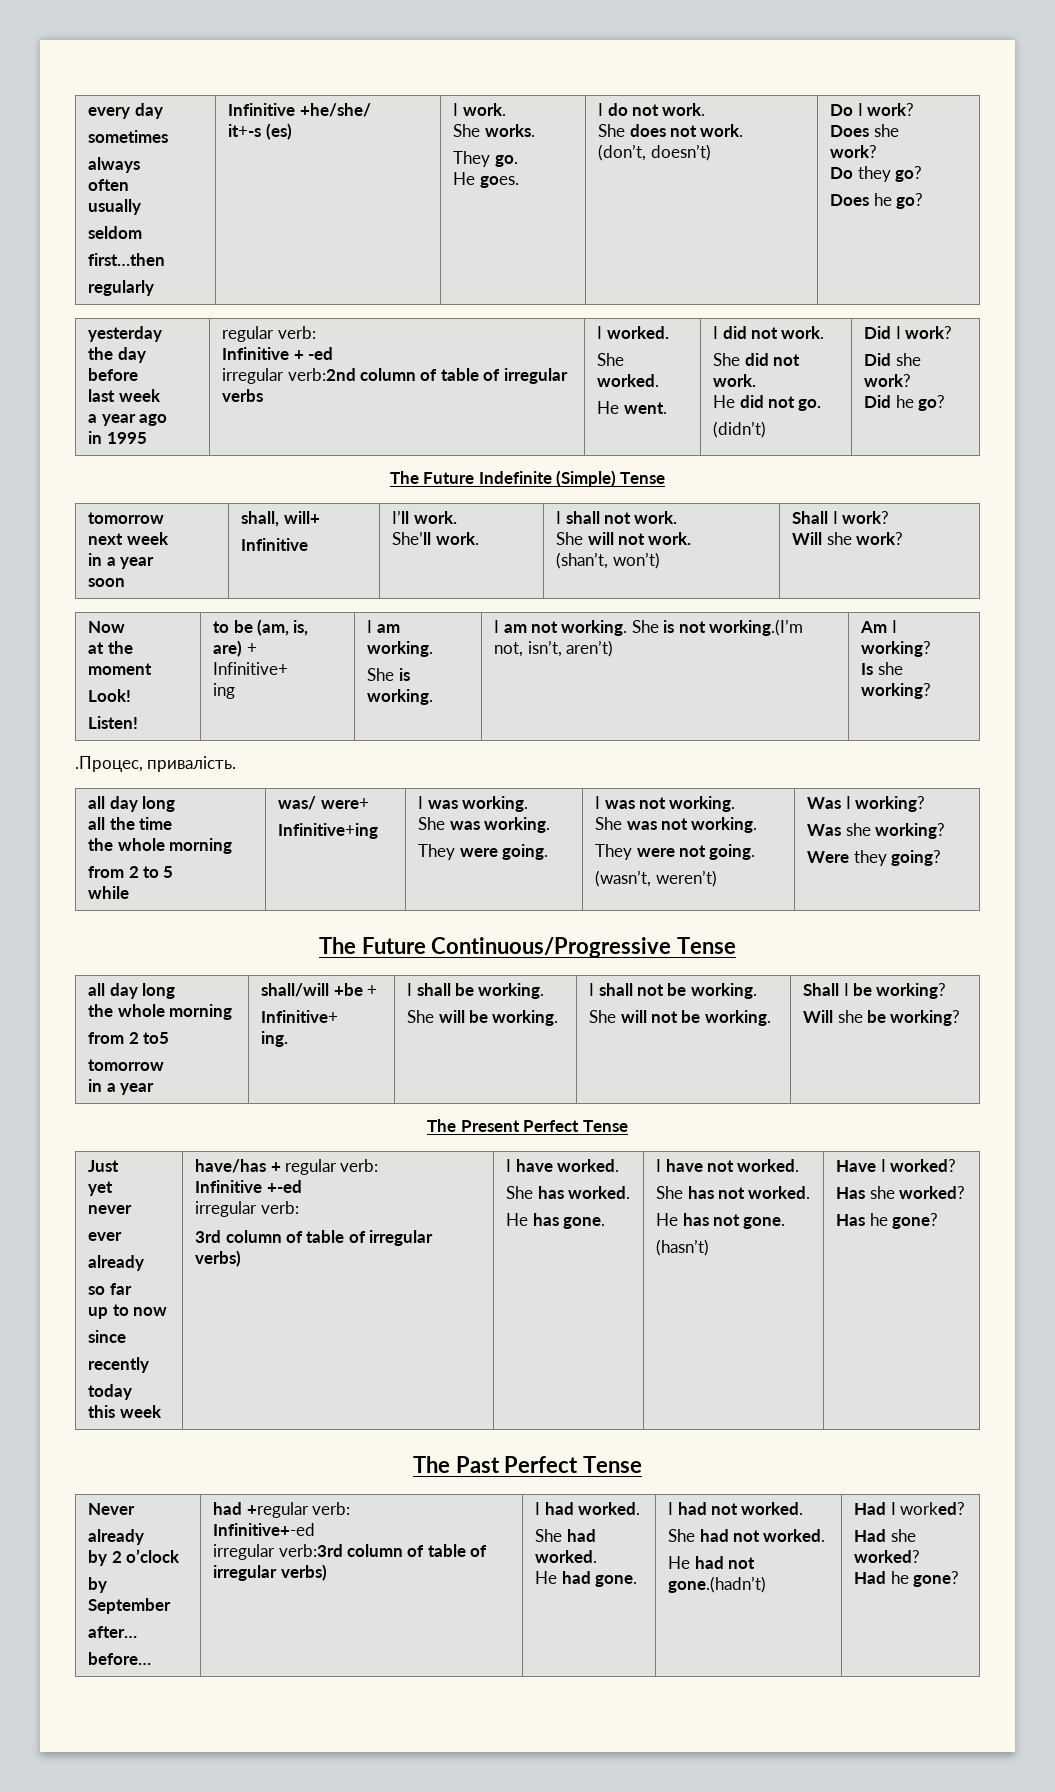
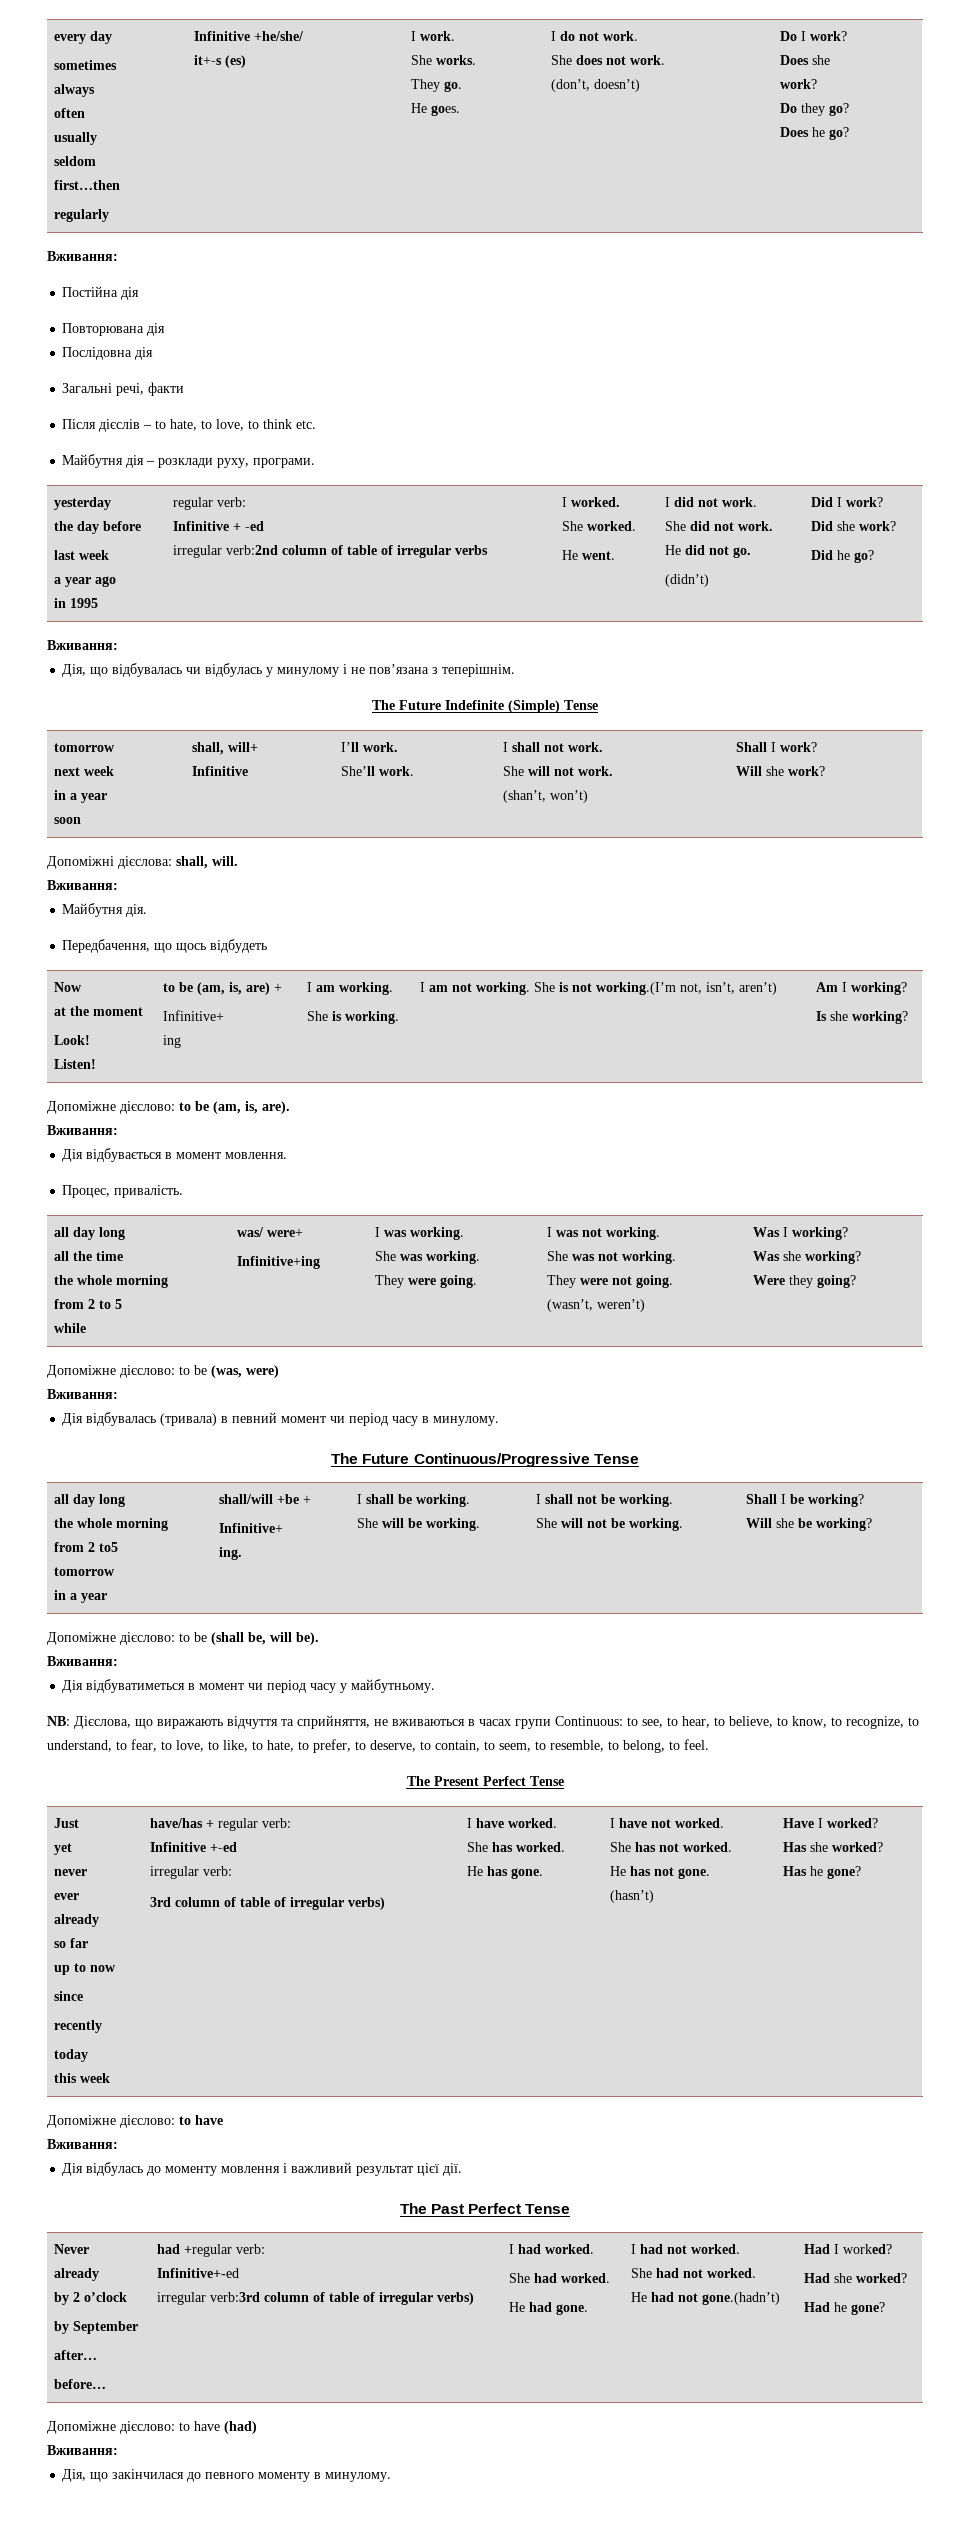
(924, 201) none -> [47,251,118,261] [62,286,140,300] [62,323,166,336] [62,347,154,360] [62,382,185,396] [62,419,317,432] [62,454,316,468] // Вживання: // Постійна дія // Повторювана дія // Послідовна дія // Загальні речі, факти // Після дієслів – to hate, to love, to think etc. // Майбутня дія – розклади руху, програми.
(946, 403) none -> [47,640,118,650] [62,663,516,677] // Вживання: // Дія, що відбувалась чи відбулась у минулому і не пов’язана з теперішнім.
(904, 538) none -> [47,856,238,869] [47,880,118,890] [62,903,148,917] [62,939,268,953] // Допоміжні дієслова: shall, will. // Вживання: // Майбутня дія. // Передбачення, що щось відбудеть
[75,756,143,772] .Процес, -> [47,1101,290,1114] [47,1125,118,1135] [62,1148,288,1162] [62,1185,111,1198] Допоміжне дієслово: to be (am, is, are). // Вживання: // Дія відбувається в момент мовлення. // Процес,
(942, 858) none -> [47,1365,279,1378] [47,1389,118,1399] [62,1412,500,1426] // Допоміжне дієслово: to be (was, were) // Вживання: // Дія відбувалась (тривала) в певний момент чи період часу в минулому.
(961, 1018) none -> [47,1632,319,1645] [47,1656,118,1666] [62,1679,436,1693] [47,1715,919,1729] [47,1739,709,1753] // Допоміжне дієслово: to be (shall be, will be). // Вживання: // Дія відбуватиметься в момент чи період часу у майбутньому. // NB: Дієслова, що виражають відчуття та сприйняття, не вживаються в часах групи Continuous: to see, to hear, to believe, to know, to recognize, to understand, to fear, to love, to like, to hate, to prefer, to deserve, to contain, to seem, to resemble, to belong, to feel.
(939, 1221) none -> [47,2115,223,2128] [47,2139,118,2149] [62,2162,463,2176] // Допоміжне дієслово: to have // Вживання: // Дія відбулась до моменту мовлення і важливий результат цієї дії.
(960, 1579) none -> [47,2421,257,2434] [47,2445,118,2455] [62,2469,392,2482] // Допоміжне дієслово: to have (had) // Вживання: // Дія, що закінчилася до певного моменту в минулому.

